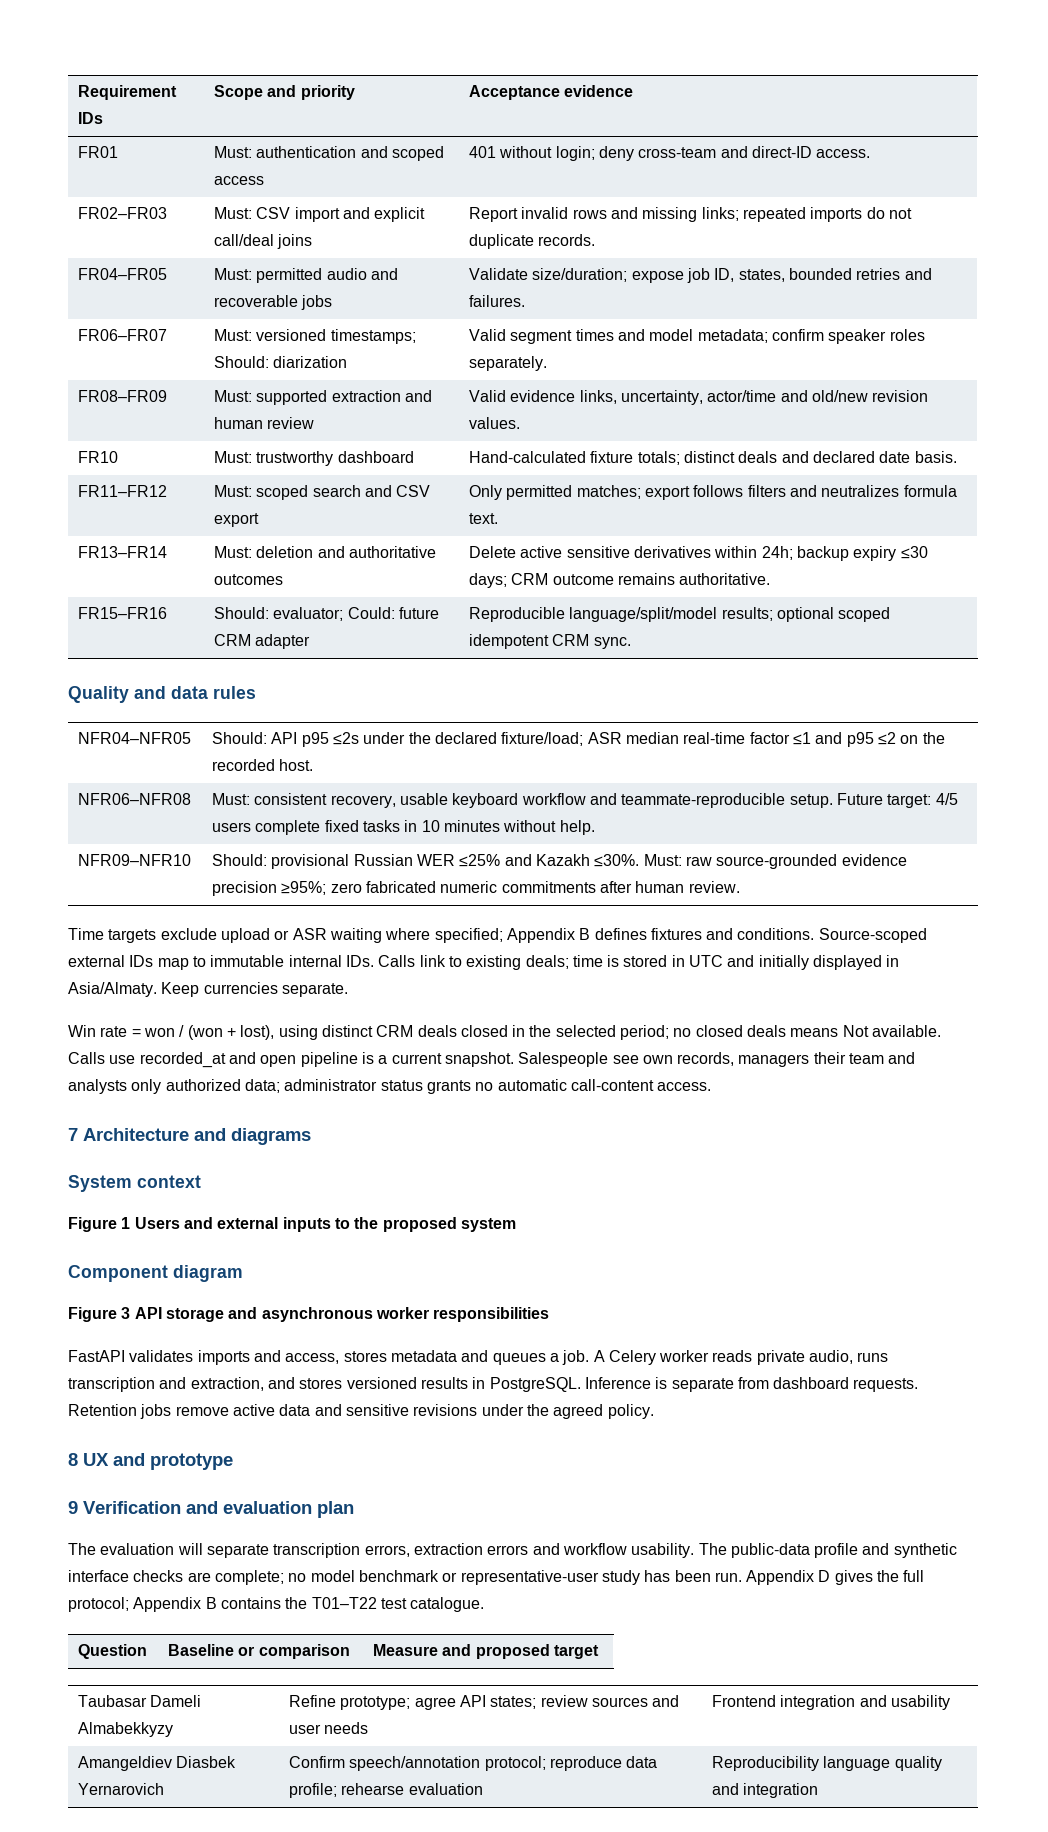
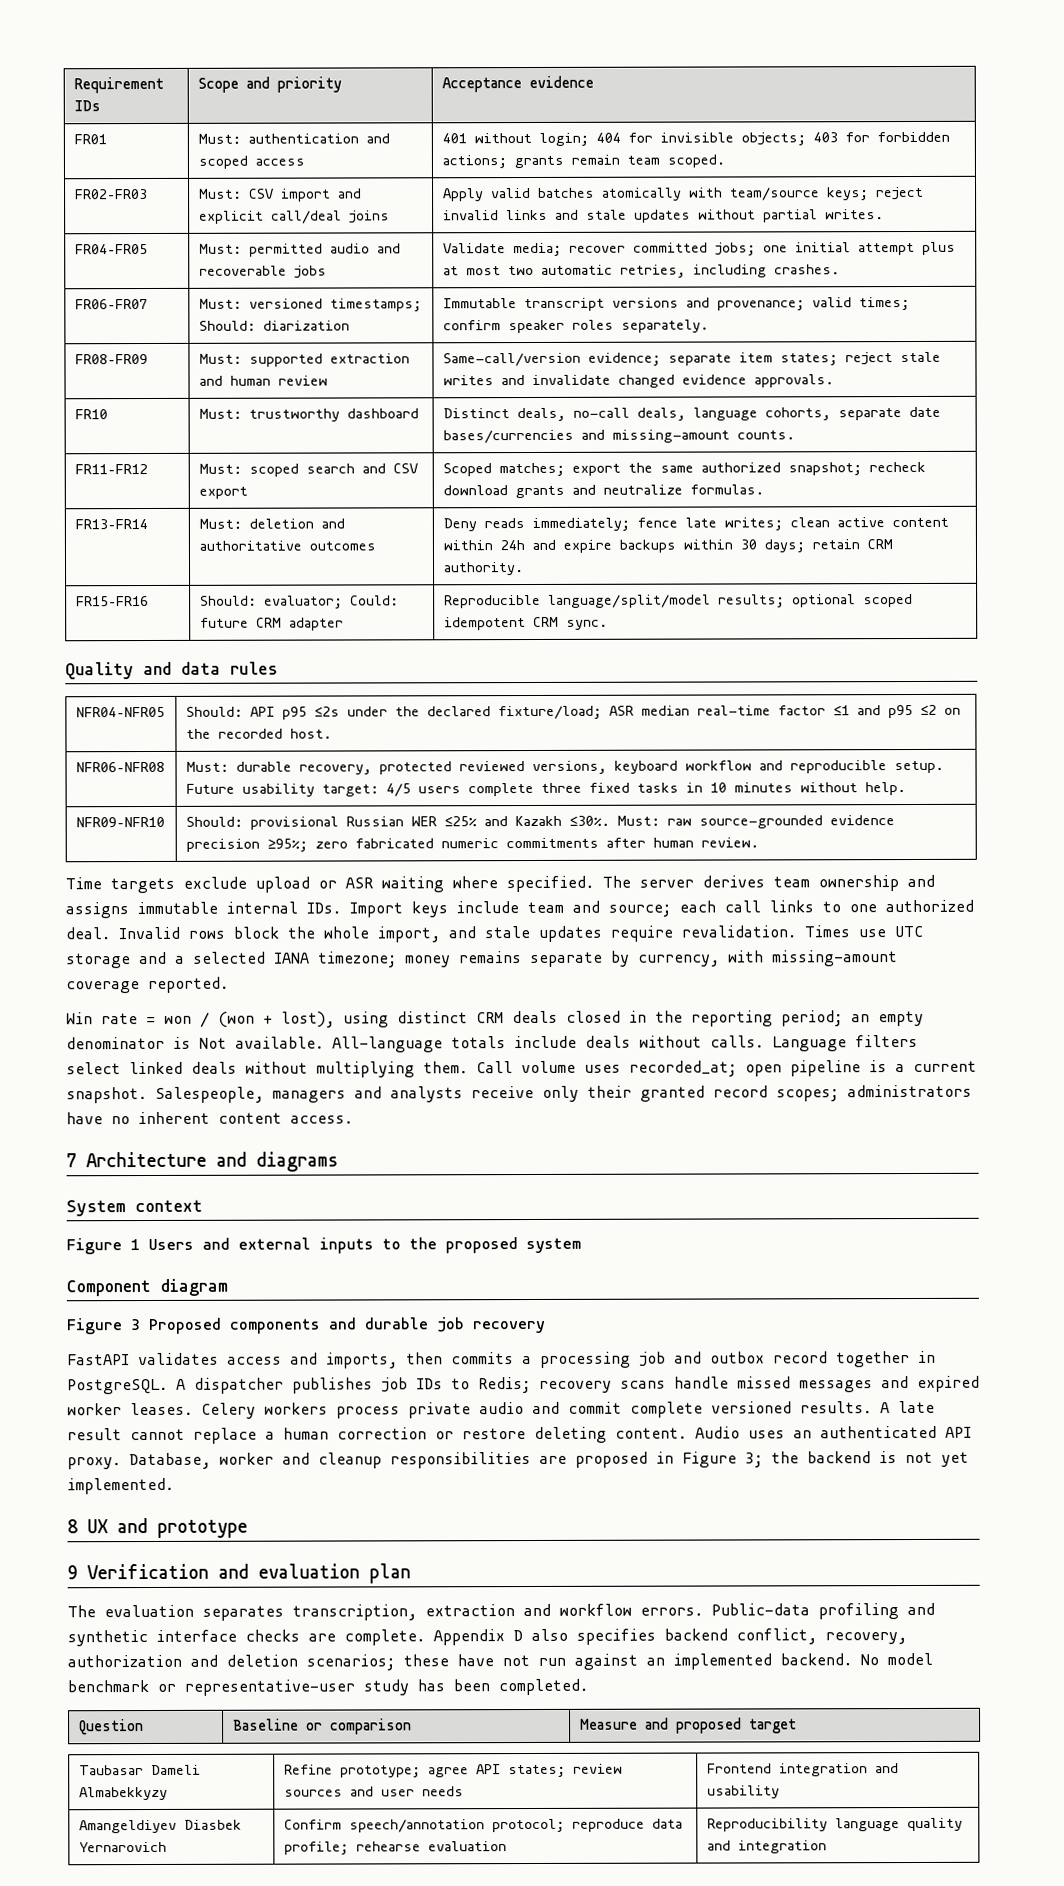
[599,146,871,161] deny cross-team and direct-ID access. -> [595,131,950,146] [441,154,725,169] 404 for invisible objects; 403 for forbidden actions; grants remain team scoped.
[469,207,913,222] [469,234,596,249] Report invalid rows and missing links; repeated imports do not duplicate records. -> [442,186,924,202] [442,209,884,223] Apply valid batches atomically with team/source keys; reject invalid links and stale updates without partial writes.
[532,268,932,283] [469,295,526,307] size/duration; expose job ID, states, bounded retries and failures. -> [512,241,956,257] [442,264,840,278] media; recover committed jobs; one initial attempt plus at most two automatic retries, including crashes.
[469,329,768,344] Valid segment times and model metadata; -> [442,297,910,312] Immutable transcript versions and provenance; valid times;
[469,390,929,405] [469,417,521,429] [78,451,119,463] [214,451,414,466] [469,451,957,465] Valid evidence links, uncertainty, actor/time and old/new revision values. // FR10 | Must: trustworthy dashboard | Hand-calculated fixture totals; distinct deals and declared date basis. -> [442,351,941,367] [442,374,834,388] [74,409,108,420] [198,408,419,422] [442,406,941,422] [442,429,795,444] Same-call/version evidence; separate item states; reject stale writes and invalidate changed evidence approvals. // FR10 | Must: trustworthy dashboard | Distinct deals, no-call deals, language cohorts, separate date bases/currencies and missing-amount counts.
[469,485,957,500] [469,513,499,524] Only permitted matches; export follows filters and neutralizes formula text. -> [442,461,926,477] [442,484,764,499] Scoped matches; export the same authorized snapshot; recheck download grants and neutralize formulas.
[469,546,928,561] [469,573,771,588] Delete active sensitive derivatives within 24h; backup expiry ≤30 days; CRM outcome remains authoritative. -> [442,517,949,532] [442,539,893,553] [443,562,524,576] Deny reads immediately; fence late writes; clean active content within 24h and expire backups within 30 days; retain CRM authority.
[254,793,449,808] consistent recovery, usable -> [235,760,607,775] durable recovery, protected reviewed versions,
[621,793,786,808] teammate-reproducible -> [789,760,887,774] reproducible
(884, 799) none -> [241,783,315,797] usability
(321, 827) none -> [540,782,582,793] three
[434,928,927,943] [68,955,900,970] [68,982,348,997] specified; Appendix B defines fixtures and conditions. Source-scoped external IDs map to immutable internal IDs. Calls link to existing deals; time is stored in UTC and initially displayed in Asia/Almaty. Keep currencies separate. -> [506,874,935,893] [65,899,974,919] [65,925,923,943] [66,950,898,969] [66,976,229,994] specified. The server derives team ownership and assigns immutable internal IDs. Import keys include team and source; each call links to one authorized deal. Invalid rows block the whole import, and stale updates require revalidation. Times use UTC storage and a selected IANA timezone; money remains separate by currency, with missing-amount coverage reported.
[555,1025,942,1040] [68,1052,256,1068] selected period; no closed deals means Not available. Calls use recorded_at and -> [691,1010,924,1027] [66,1034,918,1053] [66,1060,737,1078] reporting period; an empty denominator is Not available. All-language totals include deals without calls. Language filters select linked deals without multiplying them. Call volume uses recorded_at;
[518,1052,916,1067] [68,1079,654,1094] Salespeople see own records, managers their team and analysts only authorized data; administrator status grants no automatic call-content -> [155,1084,972,1103] [66,1111,282,1125] Salespeople, managers and analysts receive only their granted record scopes; administrators have no inherent content
[134,1307,550,1322] [68,1350,889,1365] [68,1377,919,1392] [68,1404,654,1419] API storage and asynchronous worker responsibilities // FastAPI validates imports and access, stores metadata and queues a job. A Celery worker reads private audio, runs transcription and extraction, and stores versioned results in PostgreSQL. Inference is separate from dashboard requests. Retention jobs remove active data and sensitive revisions under the agreed policy. -> [148,1317,546,1335] [67,1350,936,1369] [67,1375,980,1395] [67,1400,935,1419] [67,1425,972,1444] [67,1451,969,1470] [67,1477,174,1495] Proposed components and durable job recovery // FastAPI validates access and imports, then commits a processing job and outbox record together in PostgreSQL. A dispatcher publishes job IDs to Redis; recovery scans handle missed messages and expired worker leases. Celery workers process private audio and commit complete versioned results. A late result cannot replace a human correction or restore deleting content. Audio uses an authenticated API proxy. Database, worker and cleanup responsibilities are proposed in Figure 3; the backend is not yet implemented.
[177,1543,859,1558] will separate transcription errors, extraction errors and workflow usability. The public-data profile -> [202,1603,899,1621] separates transcription, extraction and workflow errors. Public-data profiling
[214,1570,307,1585] complete; no -> [344,1628,907,1646] [67,1653,879,1671] complete. Appendix D also specifies backend conflict, recovery, authorization and deletion scenarios; these have not run against an implemented backend. No
[714,1570,925,1585] [68,1597,485,1612] run. Appendix D gives the full protocol; Appendix B contains the T01–T22 test catalogue. -> [498,1678,588,1696] completed.
[78,1756,173,1771] Amangeldiev -> [78,1819,177,1834] Amangeldiyev

